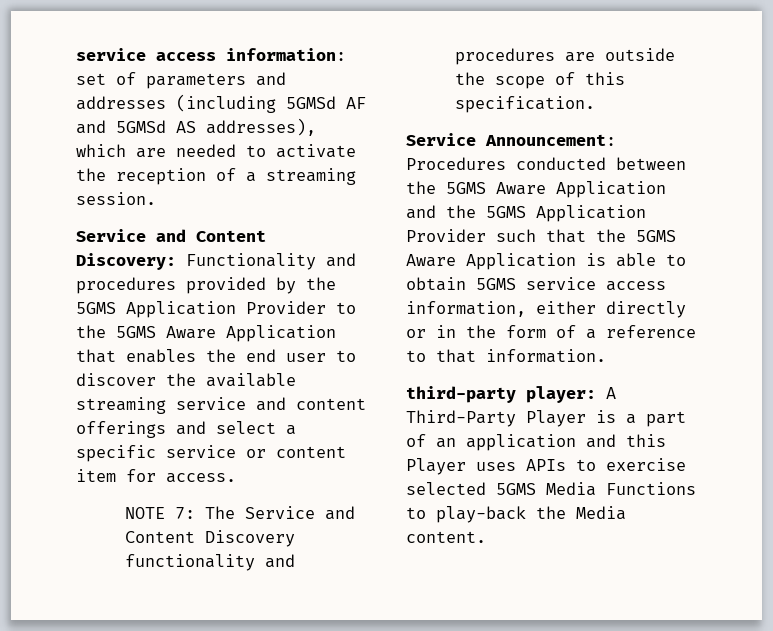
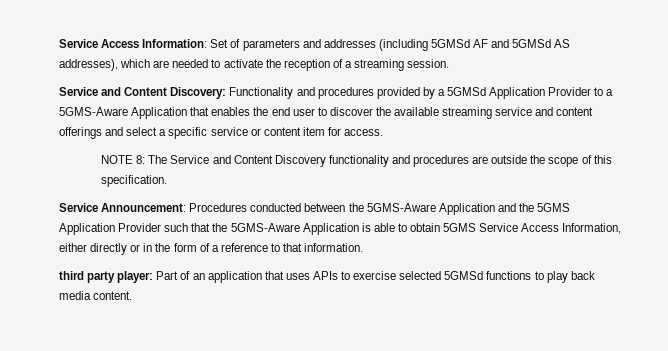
[76,48,346,61] [76,73,106,85] service access information: set -> [59,39,229,48] Service Access Information: Set
[306,277,336,290] [76,302,116,314] the 5GMS -> [437,87,487,96] a 5GMSd
[76,325,216,339] the 5GMS Aware -> [606,89,614,96] [59,107,128,116] a 5GMS-Aware
[174,507,195,519] 7: -> [136,155,146,164] 8:
[446,182,546,195] 5GMS Aware -> [366,203,436,212] 5GMS-Aware
[636,230,676,242] [406,254,456,267] 5GMS Aware -> [230,223,300,232] 5GMS-Aware
[526,277,666,291] [406,301,526,317] service access information, -> [479,223,622,234] Service Access Information,
[406,386,616,403] [406,410,686,427] [406,434,666,451] [406,458,466,475] third-party player: A Third-Party Player is a part of an application and this Player -> [59,271,284,283] third party player: Part of an application that
[496,482,696,496] [406,506,626,523] 5GMS Media Functions to play-back the Media -> [444,271,595,283] [59,291,91,300] 5GMSd functions to play back media

